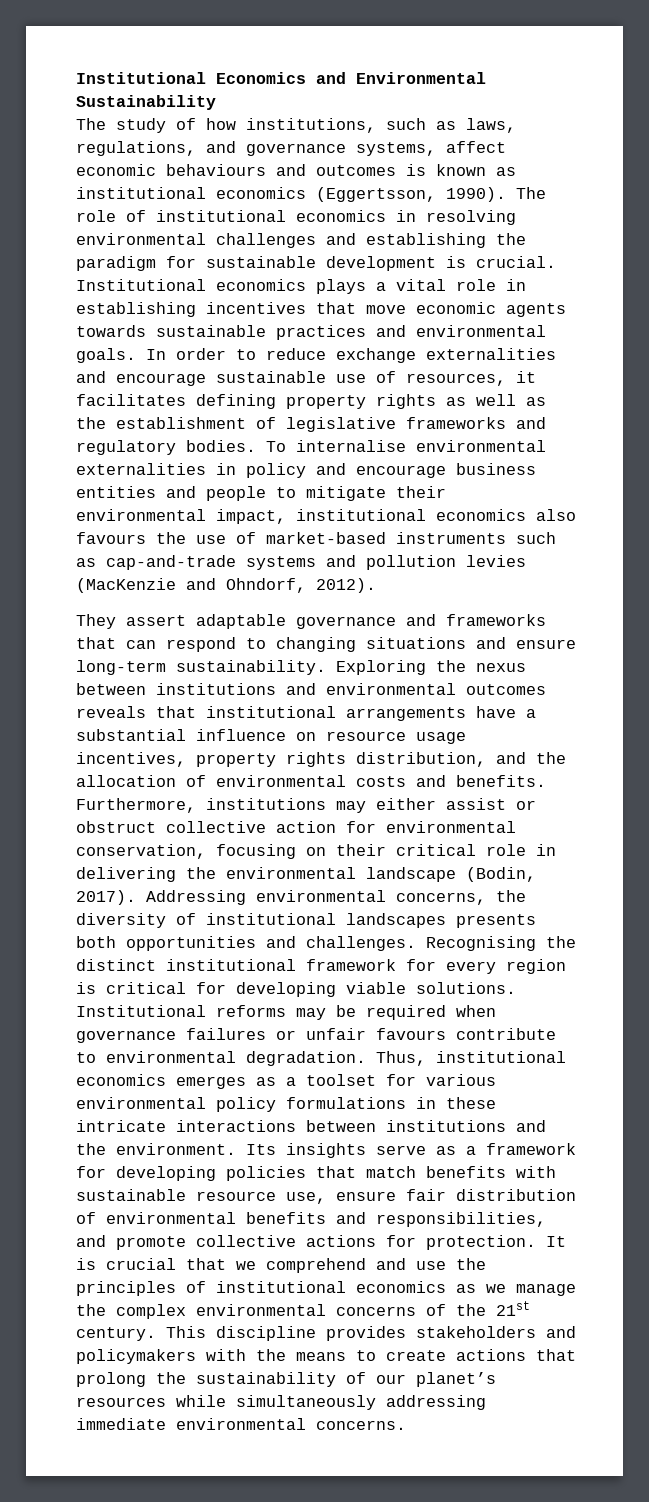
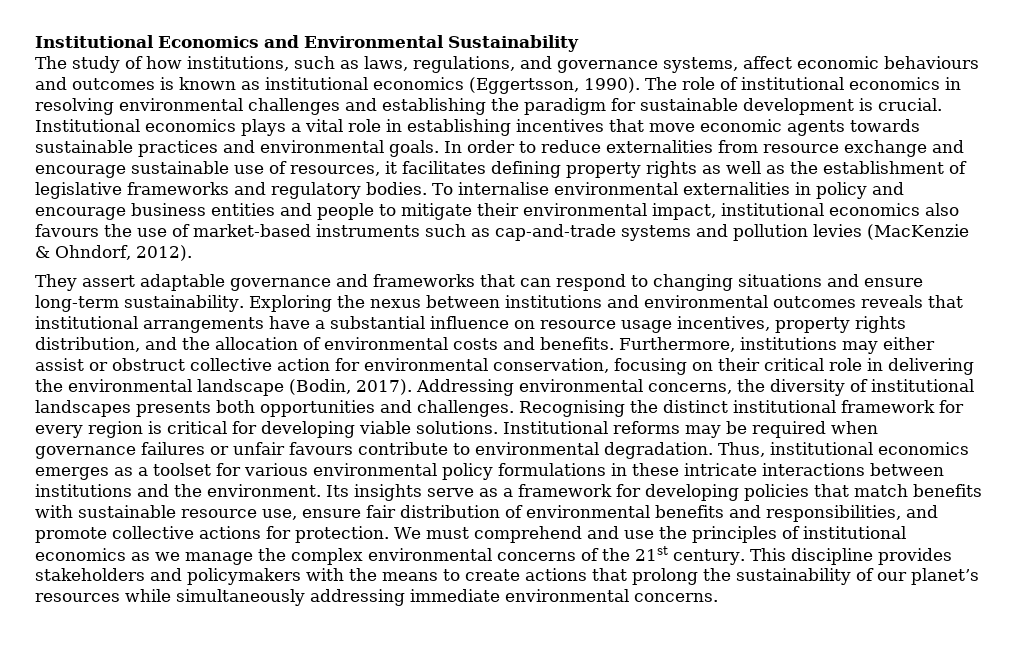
[336,348,556,363] exchange externalities -> [606,140,927,157] externalities from resource exchange
[186,578,216,590] and -> [35,246,50,258] &
[546,1236,566,1247] [76,1258,256,1270] It is crucial that we -> [394,527,469,539] We must

